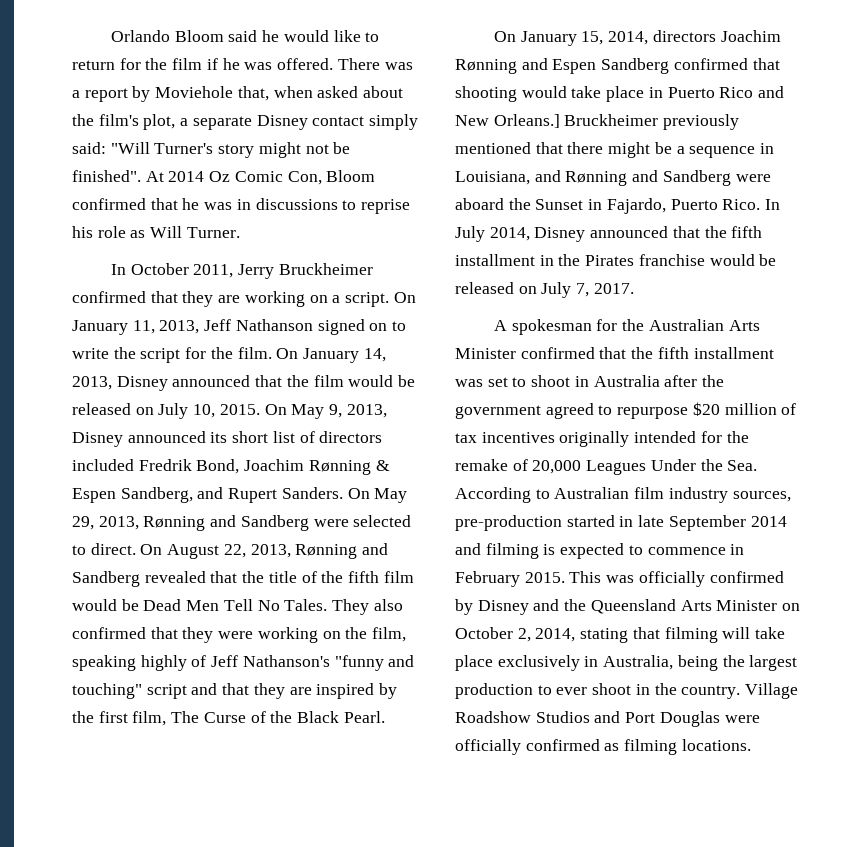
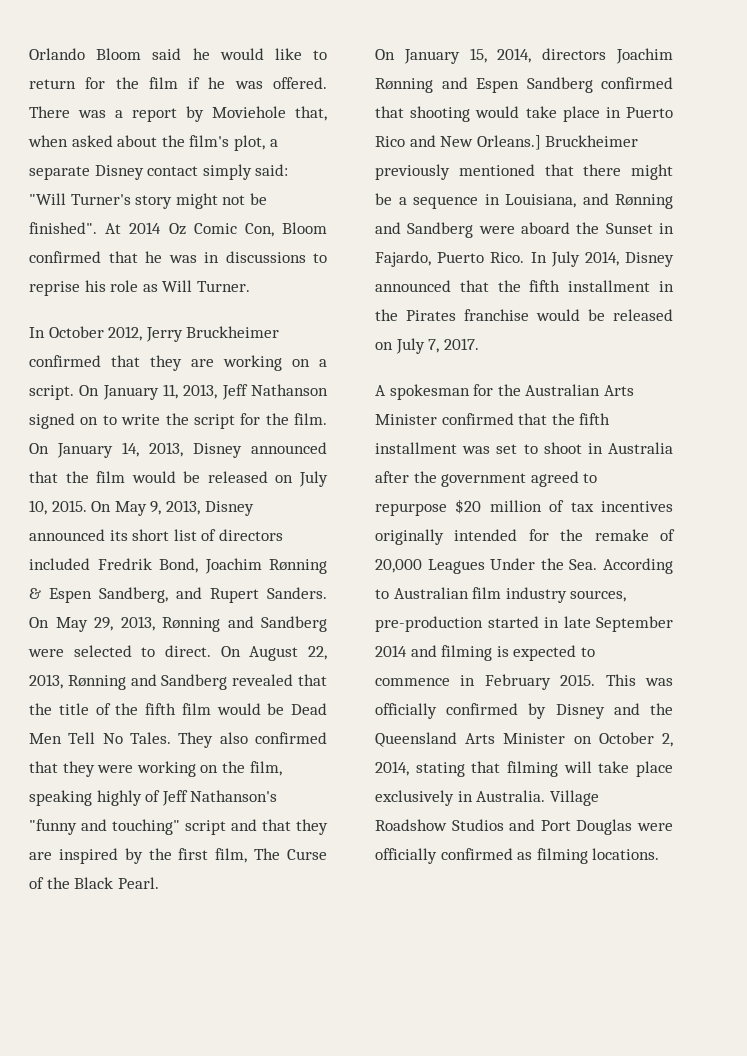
[193,264,234,278] 2011, -> [108,326,143,341] 2012,
[603,655,798,671] [455,683,741,699] Australia, being the largest production to ever shoot in the country. -> [476,790,546,802] Australia.

